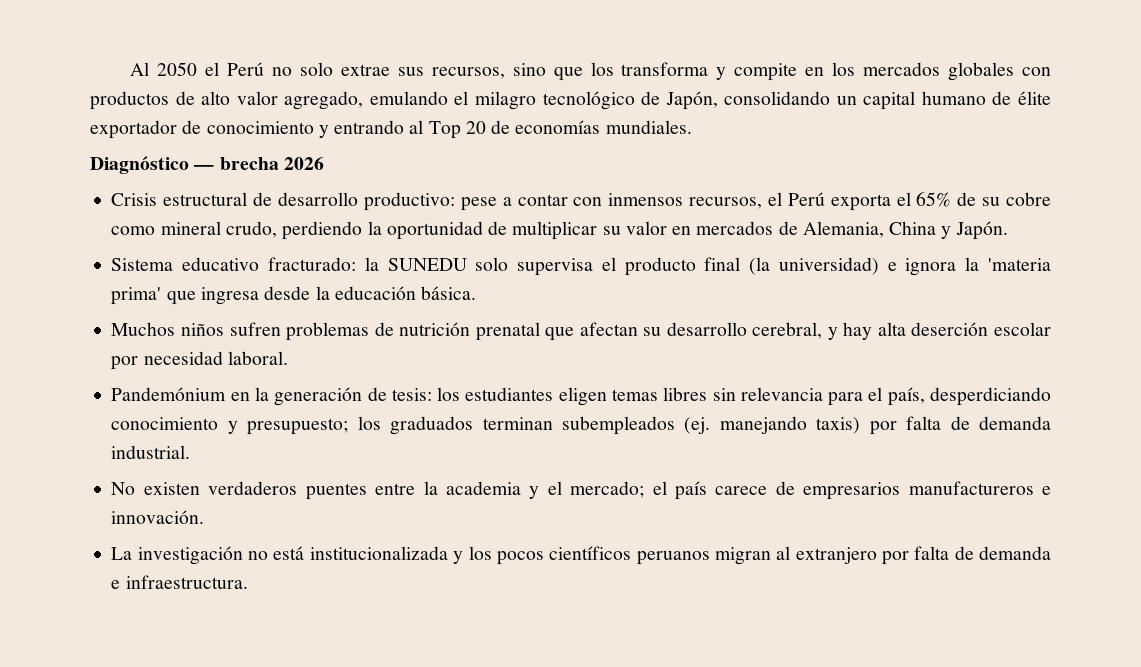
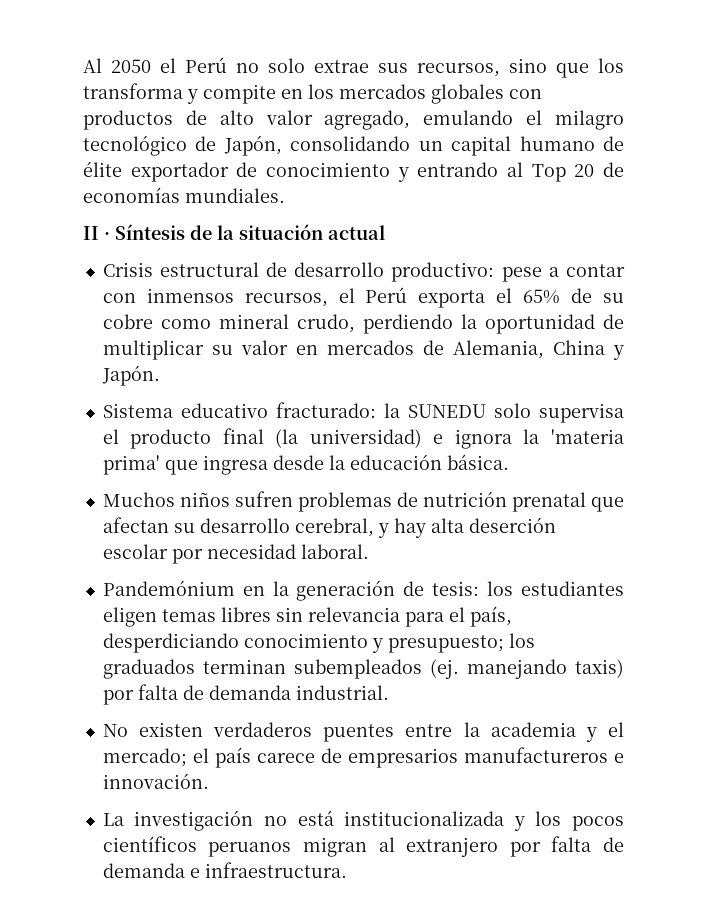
[90,156,324,174] Diagnóstico — brecha 2026 -> [83,224,385,240] II · Síntesis de la situación actual

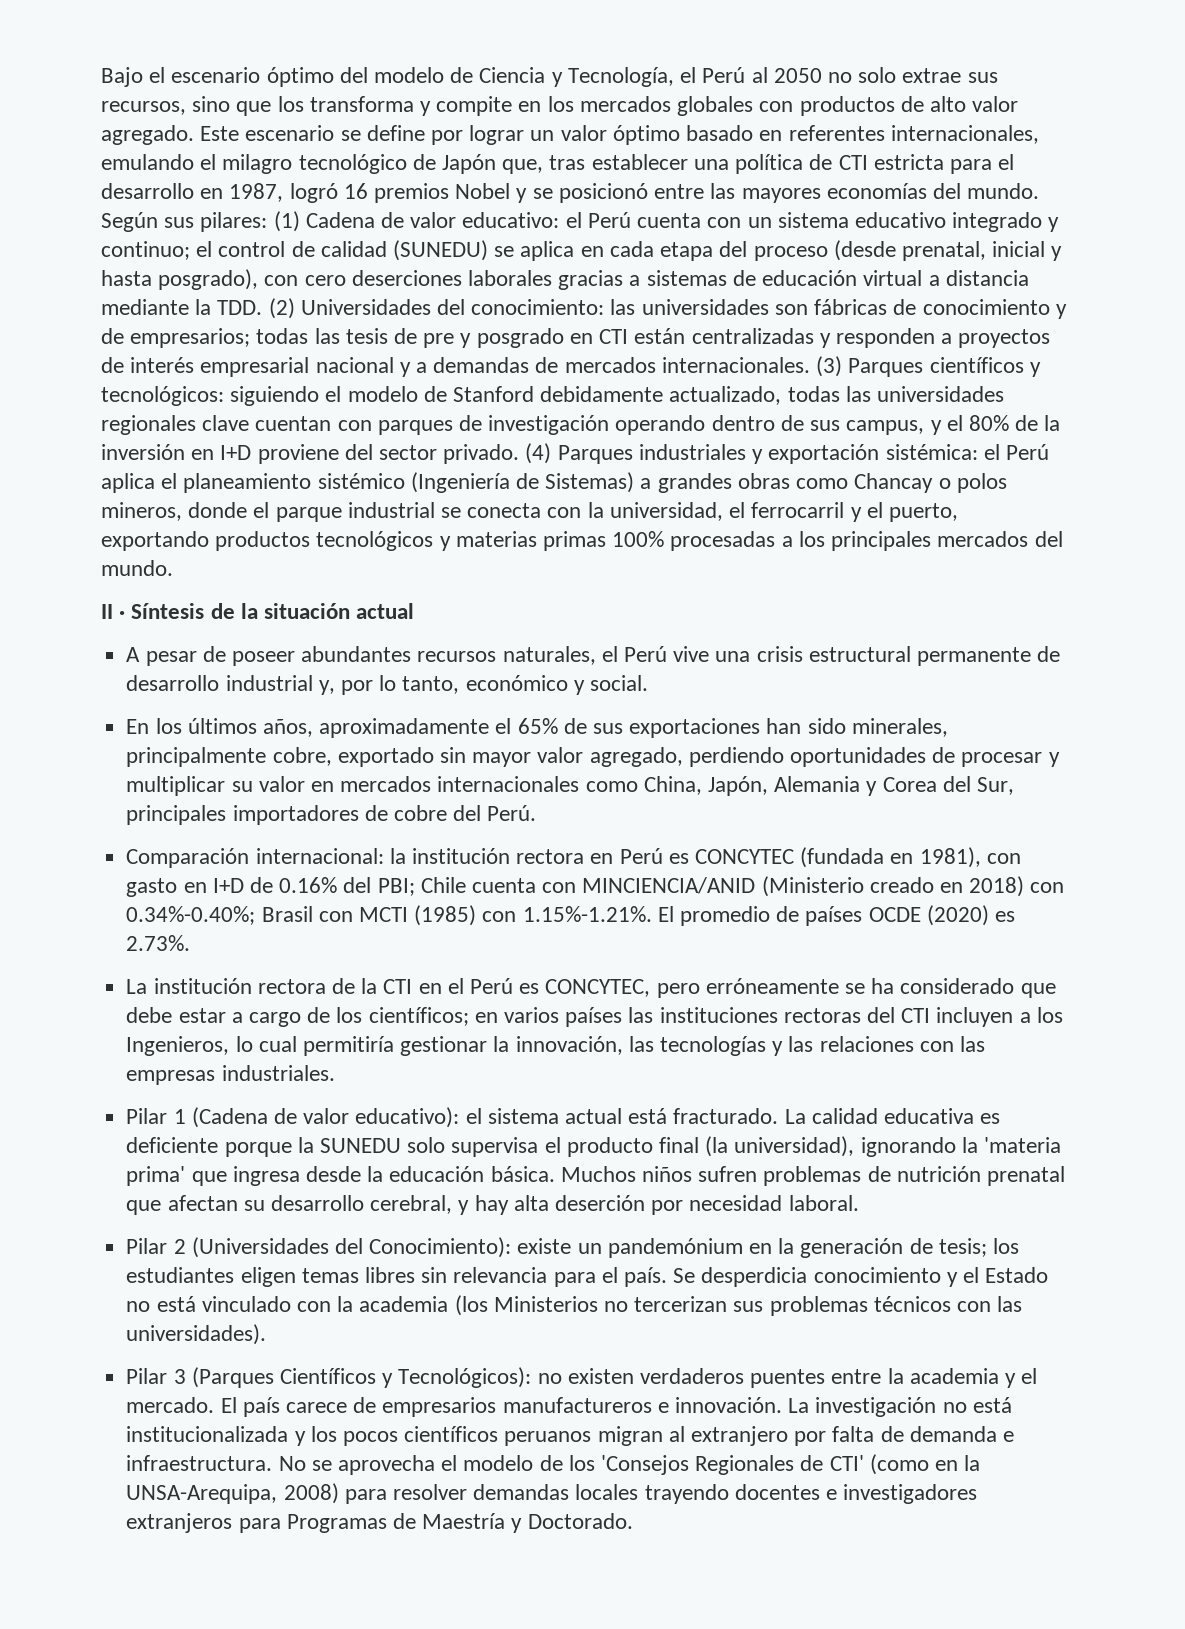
[83,57,227,73] Al 2050 el Perú -> [101,67,822,87] Bajo el escenario óptimo del modelo de Ciencia y Tecnología, el Perú al 2050
[324,110,411,130] agregado, -> [101,125,1039,145] agregado. Este escenario se define por lograr un valor óptimo basado en referentes internacionales,
[223,135,624,156] [83,161,625,182] [83,187,285,203] Japón, consolidando un capital humano de élite exportador de conocimiento y entrando al Top 20 de economías mundiales. -> [442,154,1015,174] [101,183,1040,203] [101,211,1060,232] [101,240,1063,261] [101,269,1029,290] [101,298,1067,319] [101,328,1051,348] [101,356,1041,377] [101,386,1005,406] [101,415,1061,435] [101,443,1049,464] [101,472,1007,493] [101,502,958,522] [101,531,1063,551] [101,560,173,576] Japón que, tras establecer una política de CTI estricta para el desarrollo en 1987, logró 16 premios Nobel y se posicionó entre las mayores economías del mundo. Según sus pilares: (1) Cadena de valor educativo: el Perú cuenta con un sistema educativo integrado y continuo; el control de calidad (SUNEDU) se aplica en cada etapa del proceso (desde prenatal, inicial y hasta posgrado), con cero deserciones laborales gracias a sistemas de educación virtual a distancia mediante la TDD. (2) Universidades del conocimiento: las universidades son fábricas de conocimiento y de empresarios; todas las tesis de pre y posgrado en CTI están centralizadas y responden a proyectos de interés empresarial nacional y a demandas de mercados internacionales. (3) Parques científicos y tecnológicos: siguiendo el modelo de Stanford debidamente actualizado, todas las universidades regionales clave cuentan con parques de investigación operando dentro de sus campus, y el 80% de la inversión en I+D proviene del sector privado. (4) Parques industriales y exportación sistémica: el Perú aplica el planeamiento sistémico (Ingeniería de Sistemas) a grandes obras como Chancay o polos mineros, donde el parque industrial se conecta con la universidad, el ferrocarril y el puerto, exportando productos tecnológicos y materias primas 100% procesadas a los principales mercados del mundo.
[102,262,625,282] [102,287,624,308] [102,314,624,334] Crisis estructural de desarrollo productivo: pese a contar con inmensos recursos, el Perú exporta el 65% de su cobre como mineral crudo, perdiendo la oportunidad de -> [126,646,1061,666] [126,675,648,695] [126,718,948,738] [126,747,1060,767] A pesar de poseer abundantes recursos naturales, el Perú vive una crisis estructural permanente de desarrollo industrial y, por lo tanto, económico y social. // En los últimos años, aproximadamente el 65% de sus exportaciones han sido minerales, principalmente cobre, exportado sin mayor valor agregado, perdiendo oportunidades de procesar y
[422,340,624,360] [101,365,160,386] [102,402,376,418] de Alemania, China y Japón. // Sistema educativo fracturado: -> [437,776,1015,796] [126,805,537,825] [126,847,1021,868] [126,876,1065,897] [126,905,1016,926] [126,935,191,951] [126,978,1056,998] [126,1007,1063,1027] [126,1036,986,1056] [126,1065,335,1085] [126,1107,1001,1128] [126,1137,292,1157] internacionales como China, Japón, Alemania y Corea del Sur, principales importadores de cobre del Perú. // Comparación internacional: la institución rectora en Perú es CONCYTEC (fundada en 1981), con gasto en I+D de 0.16% del PBI; Chile cuenta con MINCIENCIA/ANID (Ministerio creado en 2018) con 0.34%-0.40%; Brasil con MCTI (1985) con 1.15%-1.21%. El promedio de países OCDE (2020) es 2.73%. // La institución rectora de la CTI en el Perú es CONCYTEC, pero erróneamente se ha considerado que debe estar a cargo de los científicos; en varios países las instituciones rectoras del CTI incluyen a los Ingenieros, lo cual permitiría gestionar la innovación, las tecnologías y las relaciones con las empresas industriales. // Pilar 1 (Cadena de valor educativo): el sistema actual está fracturado. La calidad educativa es deficiente porque
[309,429,512,449] universidad) e ignora -> [734,1136,956,1157] universidad), ignorando
(509, 462) // -> (555, 1174) none
[102,544,168,559] escolar -> (645, 1203) none
[102,580,235,596] Pandemónium -> [126,1237,743,1258] Pilar 2 (Universidades del Conocimiento): existe un pandemónium
[432,581,480,596] tesis: -> [938,1238,987,1257] tesis;
[469,606,512,627] [102,633,535,653] [102,659,624,679] [102,684,389,705] [102,724,128,737] país, desperdiciando conocimiento y presupuesto; los graduados terminan subempleados (ej. manejando taxis) por falta de demanda industrial. // No -> [623,1267,1049,1287] [126,1295,1023,1316] [126,1324,267,1345] [126,1367,562,1388] país. Se desperdicia conocimiento y el Estado no está vinculado con la academia (los Ministerios no tercerizan sus problemas técnicos con las universidades). // Pilar 3 (Parques Científicos y Tecnológicos): no
[102,748,209,767] mercado; el -> [126,1397,237,1413] mercado. El
(209, 781) // -> (782, 1405) none
(347, 870) none -> [278,1454,981,1475] [126,1483,978,1504] [126,1513,633,1533] No se aprovecha el modelo de los 'Consejos Regionales de CTI' (como en la UNSA-Arequipa, 2008) para resolver demandas locales trayendo docentes e investigadores extranjeros para Programas de Maestría y Doctorado.

